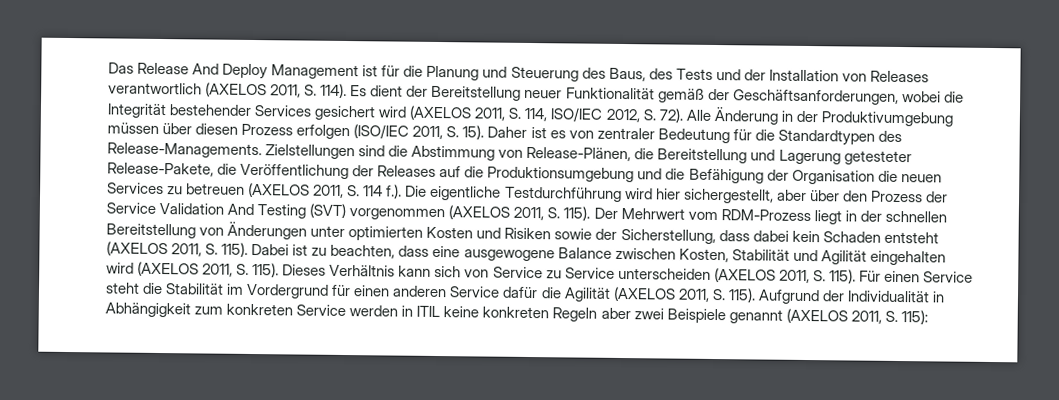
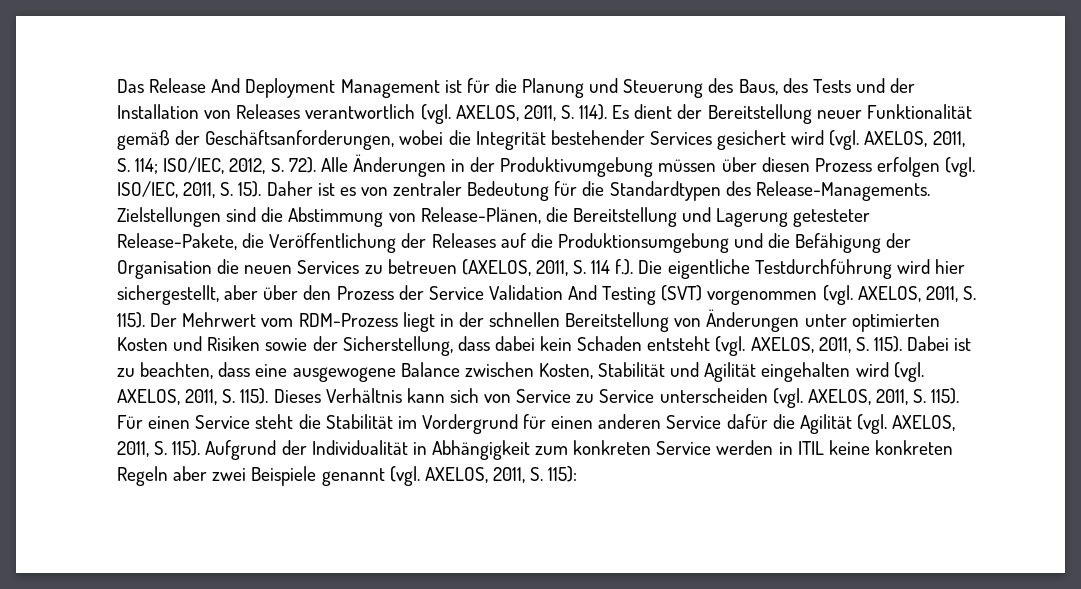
[222,63,269,80] Deploy -> [245,78,336,98] Deployment
[205,82,268,98] (AXELOS -> [420,104,519,124] (vgl. AXELOS,
[409,105,604,122] (AXELOS 2011, S. 114, ISO/IEC -> [829,130,965,150] [117,157,225,174] (vgl. AXELOS, 2011, S. 114; ISO/IEC,
[713,106,779,125] Änderung -> [352,154,446,177] Änderungen
[353,124,410,139] (ISO/IEC -> [945,157,976,177] [117,181,178,198] (vgl. ISO/IEC,
[248,182,311,198] (AXELOS -> [461,259,531,276] (AXELOS,
[448,205,511,220] (AXELOS -> [822,285,921,305] (vgl. AXELOS,
[106,241,168,257] (AXELOS -> [715,336,814,356] (vgl. AXELOS,
[137,261,200,277] (AXELOS -> [893,362,924,382] [117,389,180,405] (vgl. AXELOS,
[713,267,776,283] (AXELOS -> [772,388,871,408] (vgl. AXELOS,
[612,286,676,302] (AXELOS -> [856,414,956,434] (vgl. AXELOS,
[785,308,848,324] (AXELOS -> [389,466,488,486] (vgl. AXELOS,

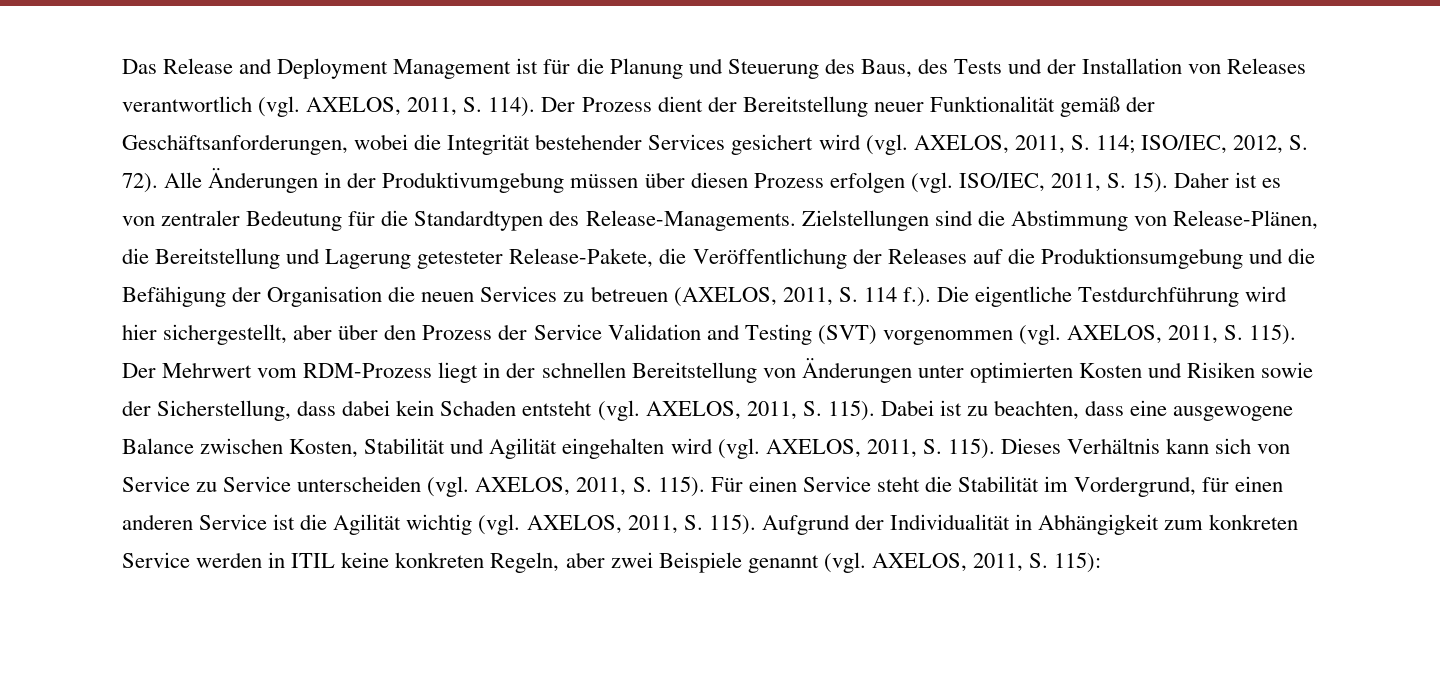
[211,78,241,93] And -> [239,58,273,74] and
[612,105,630,119] Es -> [541,97,652,112] Der Prozess
[568,285,598,300] And -> [706,324,740,340] and
[421,414,518,434] Vordergrund -> [1074,476,1197,497] Vordergrund,
[726,414,768,429] dafür -> [273,514,296,530] ist
(852, 424) none -> [406,514,473,535] wichtig
[117,466,168,486] Regeln -> [490,552,560,573] Regeln,

